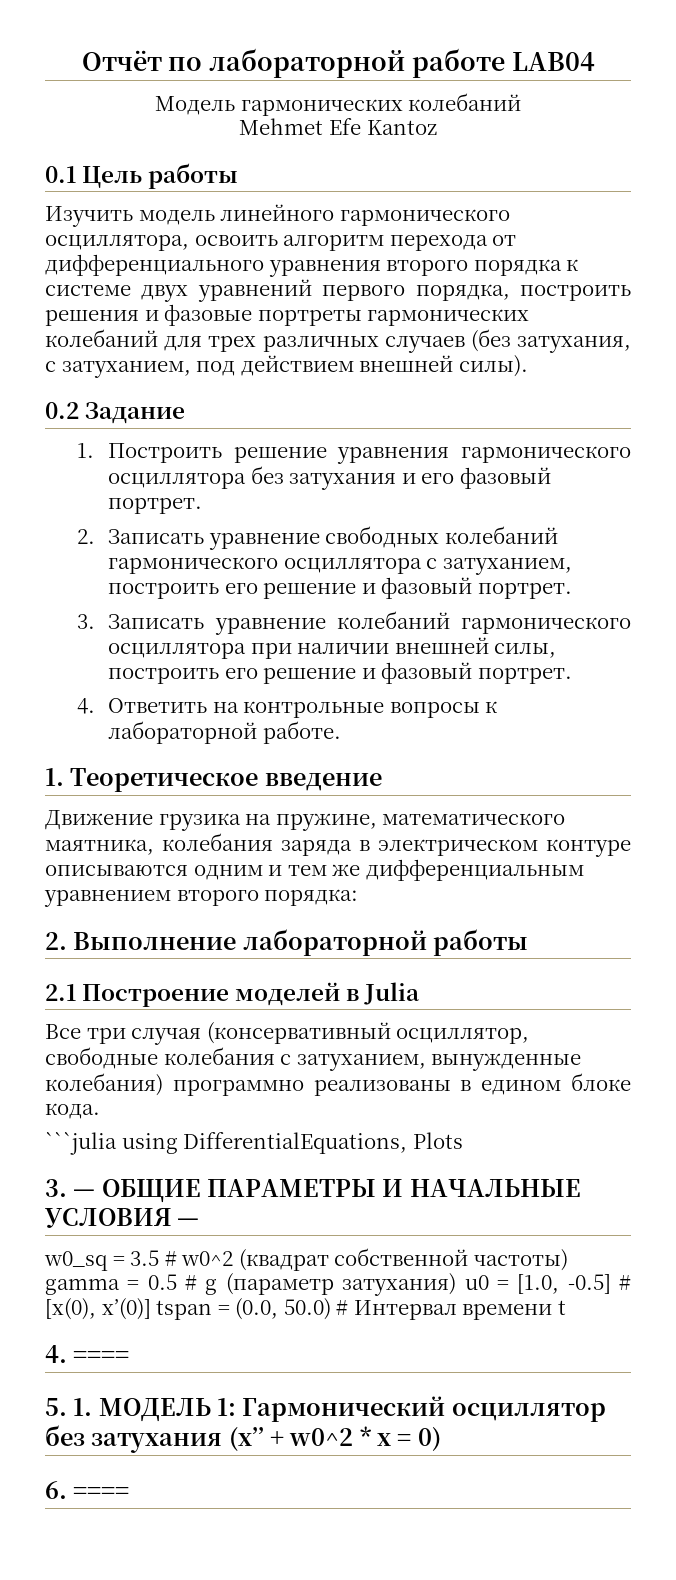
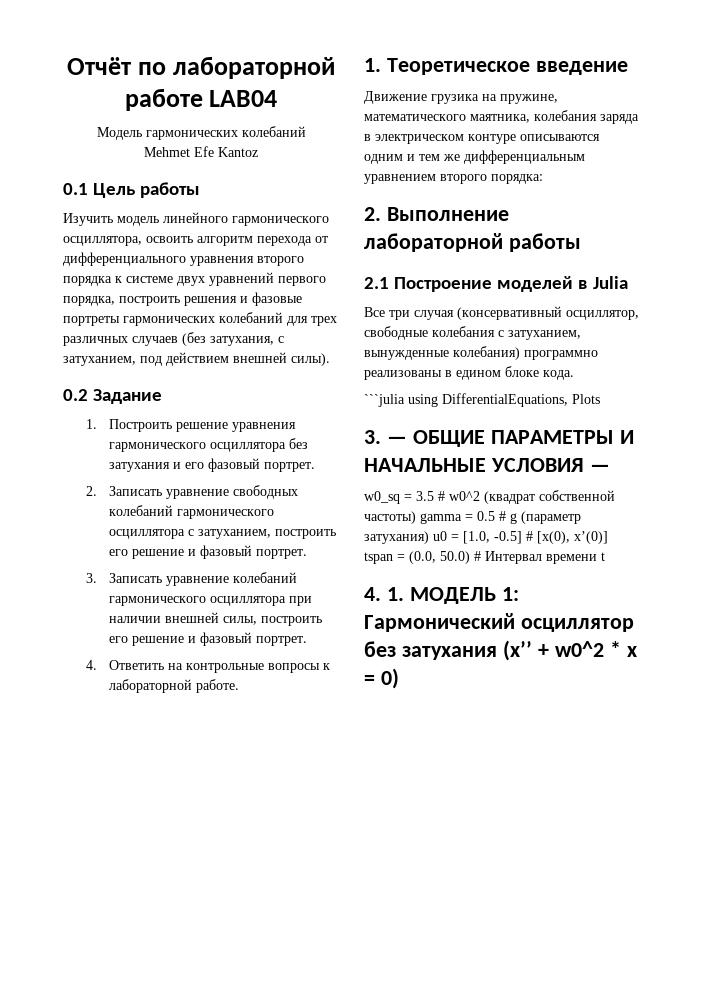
[73,1351,130,1363] [45,1398,67,1416] ==== // 5. -> (381, 594) none
[45,1481,130,1499] // 6. ==== -> (399, 678) none

